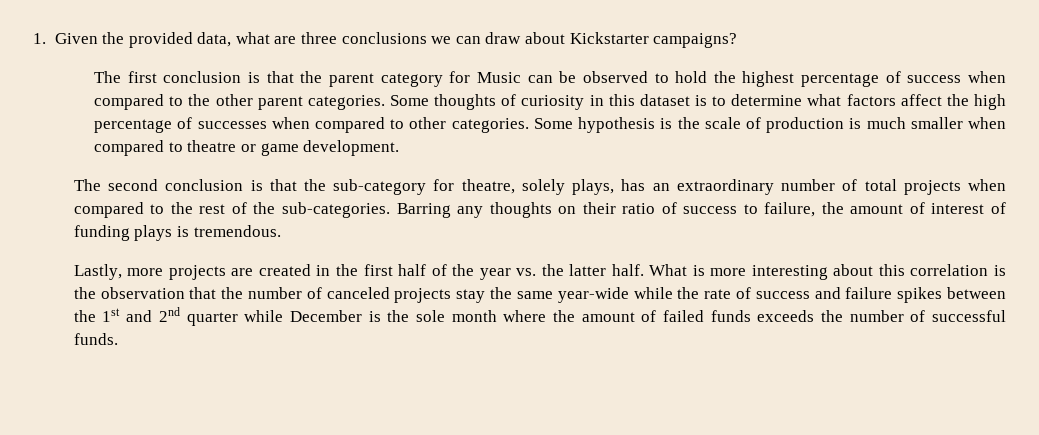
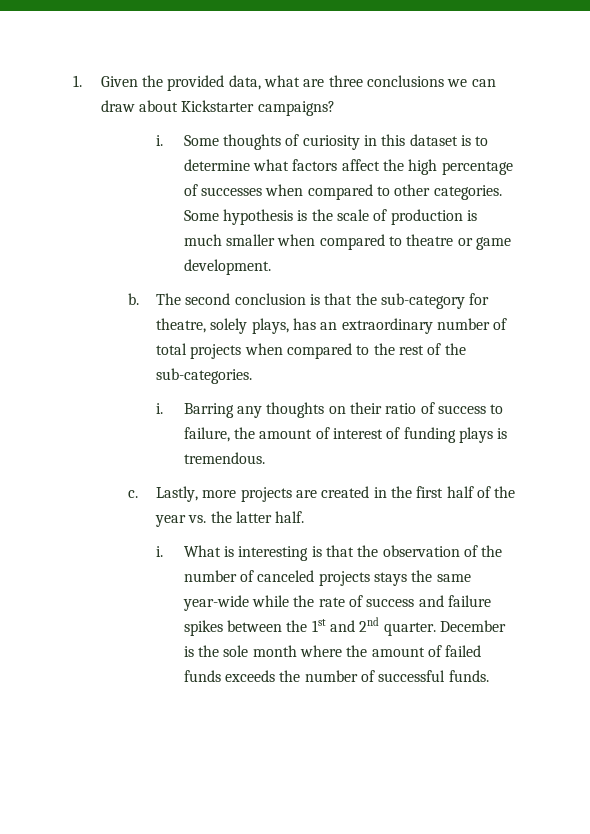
[94,71,1007,87] [94,94,385,110] The first conclusion is that the parent category for Music can be observed to hold the highest percentage of success when compared to the other parent categories. -> [156,135,164,146] i.
(400, 148) none -> [128,293,140,305] b.
(390, 210) none -> [156,403,164,414] // i.
(281, 231) none -> [128,490,139,498] c.
(644, 270) none -> [156,546,164,557] // i.
[710,264,1007,280] more interesting about this correlation is -> [238,545,354,561] interesting is that
[189,287,217,299] that -> [463,545,478,557] of
[456,289,486,303] stay -> [373,572,407,586] stays
[186,310,284,326] quarter while -> [383,622,436,636] quarter.

